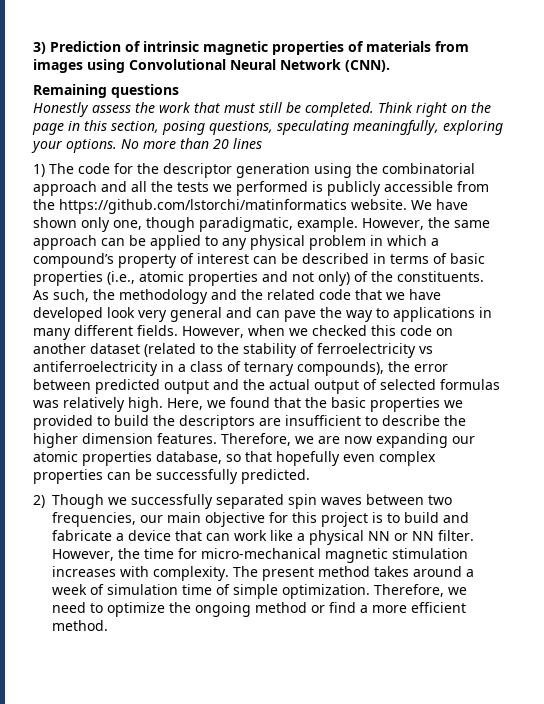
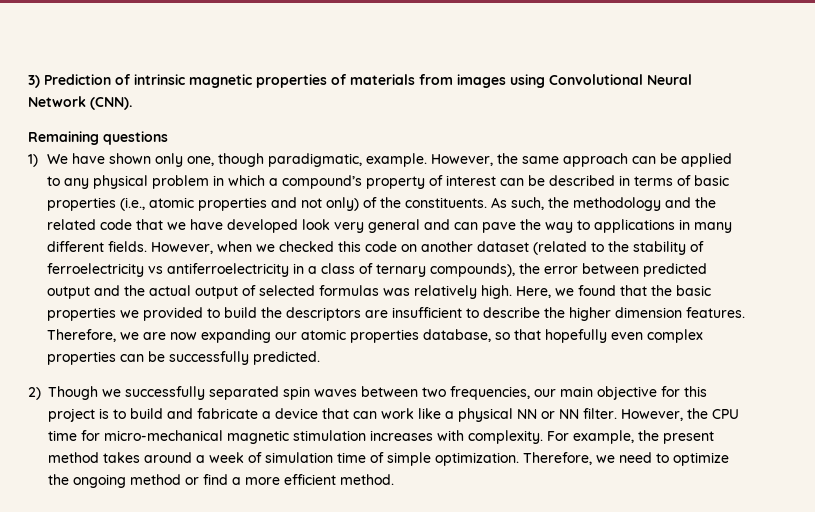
[33,102,491,117] [32,120,503,135] [31,138,262,153] [33,163,475,178] [33,181,489,196] [33,199,407,214] Honestly assess the work that must still be completed. Think right on the page in this section, posing questions, speculating meaningfully, exploring your options. No more than 20 lines // 1) The code for the descriptor generation using the combinatorial approach and all the tests we performed is publicly accessible from the https://github.com/lstorchi/matinformatics website. -> [28,154,38,167] 1)
(140, 553) none -> [712,409,739,419] CPU
[233,566,258,577] The -> [547,430,659,444] For example, the

